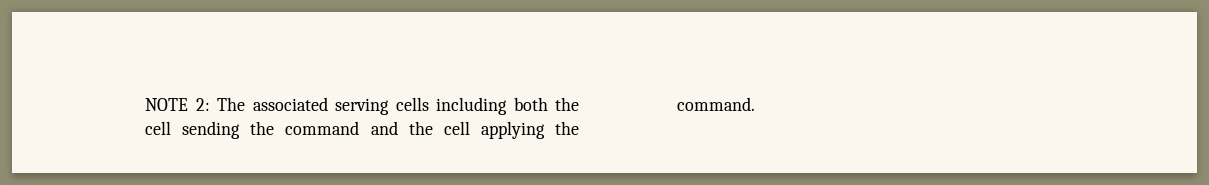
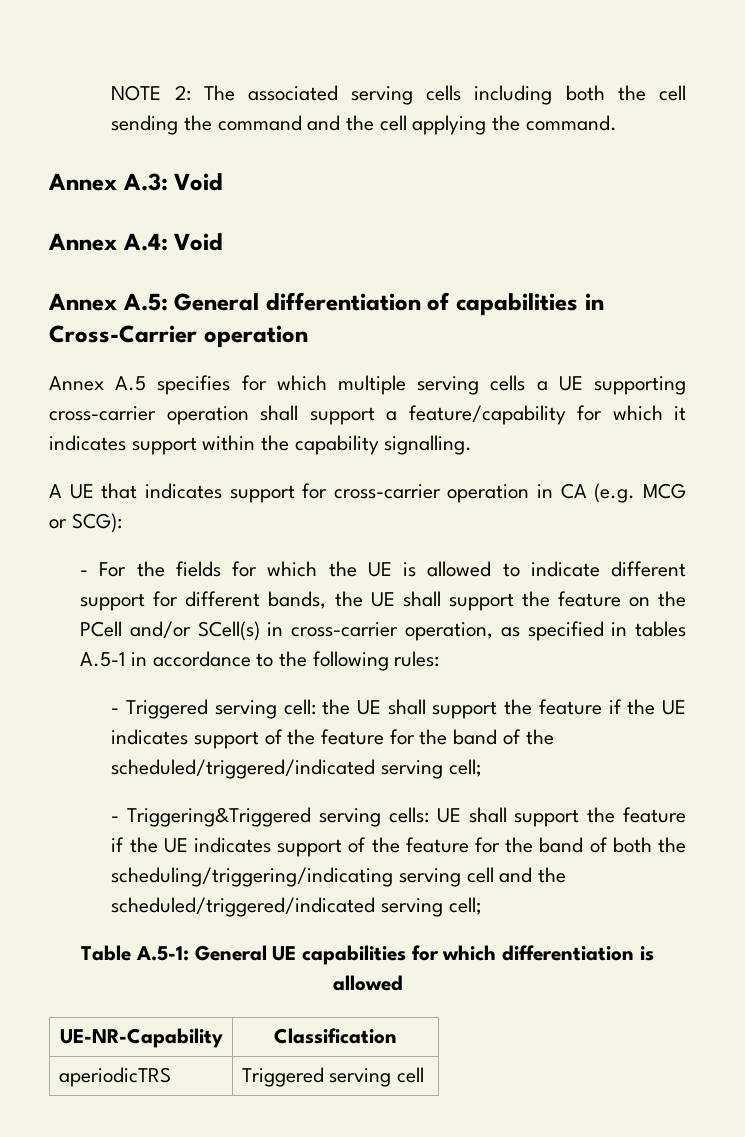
(756, 104) none -> [48,173,224,191] [48,233,224,251] [48,292,604,316] [49,325,308,348] [49,375,686,395] [49,405,686,425] [49,435,473,455] [49,483,686,503] [49,513,122,533] [80,561,686,577] [80,591,686,611] [80,621,686,641] [80,651,440,671] [111,699,686,719] [111,729,554,749] [111,759,482,779] [111,807,686,827] [111,837,687,857] [111,867,567,887] [111,897,482,917] [81,945,654,965] [332,975,403,991] [59,1028,223,1048] [274,1028,397,1044] [58,1067,171,1087] [241,1067,424,1087] // Annex A.3: Void // Annex A.4: Void // Annex A.5: General differentiation of capabilities in Cross-Carrier operation // Annex A.5 specifies for which multiple serving cells a UE supporting cross-carrier operation shall support a feature/capability for which it indicates support within the capability signalling. // A UE that indicates support for cross-carrier operation in CA (e.g. MCG or SCG): // - For the fields for which the UE is allowed to indicate different support for different bands, the UE shall support the feature on the PCell and/or SCell(s) in cross-carrier operation, as specified in tables A.5-1 in accordance to the following rules: // - Triggered serving cell: the UE shall support the feature if the UE indicates support of the feature for the band of the scheduled/triggered/indicated serving cell; // - Triggering&Triggered serving cells: UE shall support the feature if the UE indicates support of the feature for the band of both the scheduling/triggering/indicating serving cell and the scheduled/triggered/indicated serving cell; // Table A.5-1: General UE capabilities for which differentiation is allowed // UE-NR-Capability | Classification // aperiodicTRS | Triggered serving cell

